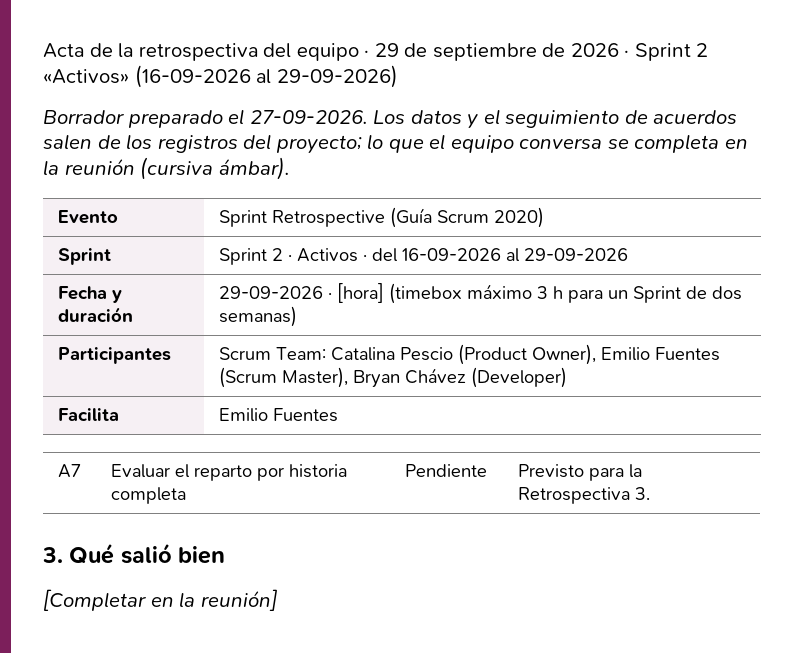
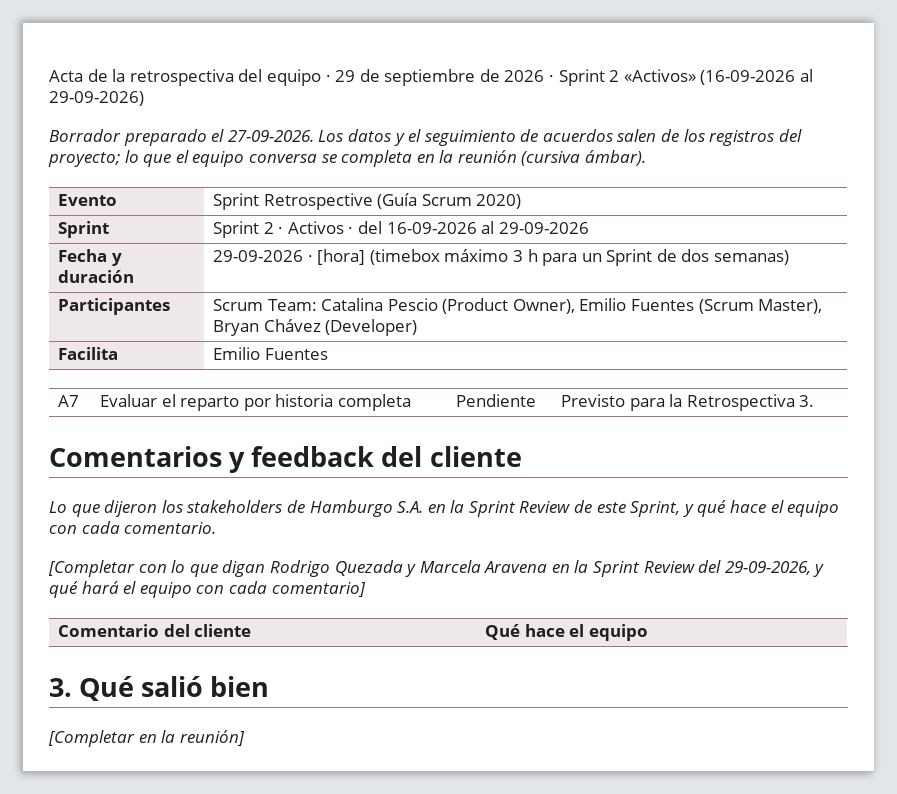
(650, 493) none -> [49,446,522,473] [49,500,840,517] [49,521,217,534] [48,560,825,577] [49,581,366,598] [57,624,252,637] [484,624,648,641] // Comentarios y feedback del cliente // Lo que dijeron los stakeholders de Hamburgo S.A. en la Sprint Review de este Sprint, y qué hace el equipo con cada comentario. // [Completar con lo que digan Rodrigo Quezada y Marcela Aravena en la Sprint Review del 29-09-2026, y qué hará el equipo con cada comentario] // Comentario del cliente | Qué hace el equipo

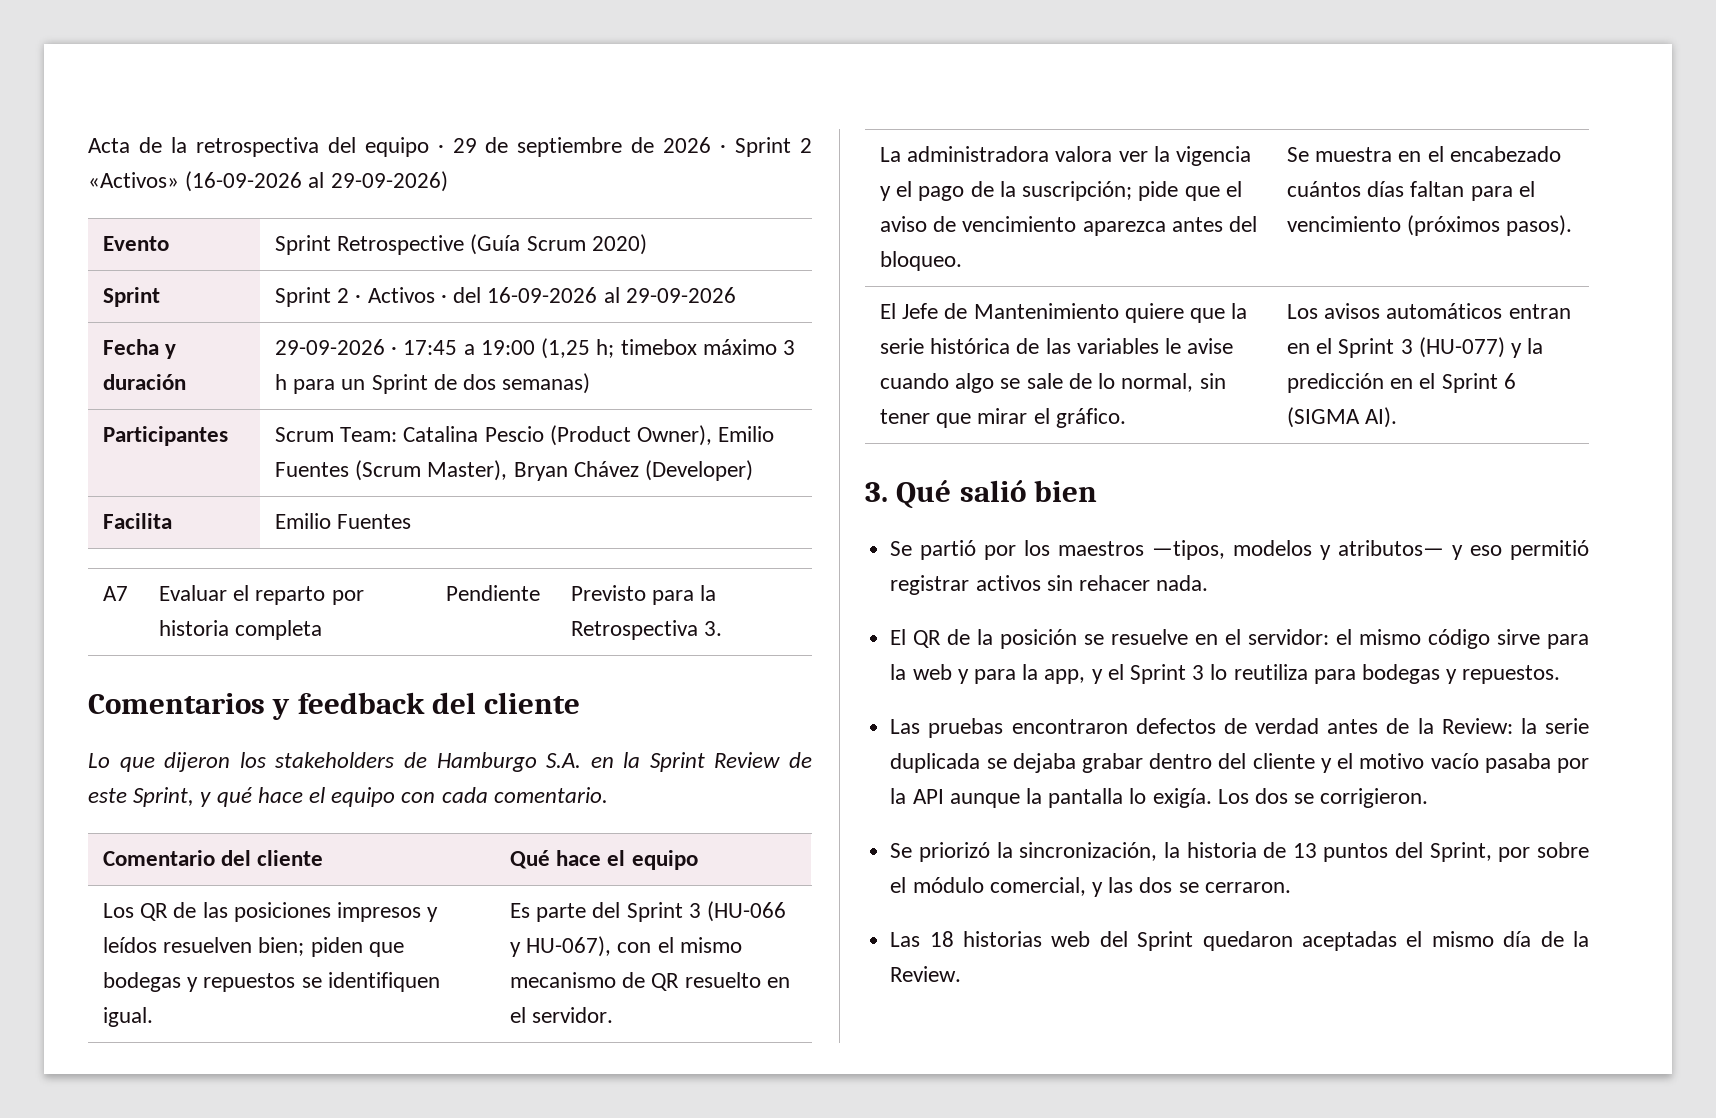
[49,129,802,146] [48,150,647,167] // Borrador preparado el 27-09-2026. Los datos y el seguimiento de acuerdos salen de los registros del proyecto; lo que el equipo conversa se completa en la reunión (cursiva ámbar). -> (448, 181) none
[317,249,440,265] [hora] (timebox -> [403,338,697,359] 17:45 a 19:00 (1,25 h; timebox
[48,560,825,577] [49,581,366,598] // [Completar con lo que digan Rodrigo Quezada y Marcela Aravena en la Sprint Review del 29-09-2026, y qué hará el equipo con cada comentario] -> (608, 795) none
[49,676,270,701] [48,730,245,747] // 3. Qué salió bien // [Completar en la reunión] -> [103,902,439,922] [103,937,404,957] [103,972,440,992] [103,1007,154,1027] [510,901,787,922] [510,936,742,957] [510,972,790,991] [510,1007,614,1023] [880,146,1252,166] [880,181,1242,201] [880,216,1258,236] [880,251,963,271] [1287,146,1561,162] [1287,181,1535,201] [1287,215,1573,236] [880,303,1248,323] [880,338,1234,354] [880,373,1226,393] [880,408,1126,428] [1287,303,1571,319] [1287,337,1544,358] [1287,373,1516,393] [1287,407,1398,428] [865,480,1098,509] [890,540,1590,560] [890,575,1209,595] [890,629,1589,649] [890,664,1561,684] [890,718,1589,738] [890,753,1589,773] [890,788,1429,808] [890,842,1589,862] [890,877,1291,897] [890,931,1589,951] [890,966,962,982] // Los QR de las posiciones impresos y leídos resuelven bien; piden que bodegas y repuestos se identifiquen igual. | Es parte del Sprint 3 (HU-066 y HU-067), con el mismo mecanismo de QR resuelto en el servidor. // La administradora valora ver la vigencia y el pago de la suscripción; pide que el aviso de vencimiento aparezca antes del bloqueo. | Se muestra en el encabezado cuántos días faltan para el vencimiento (próximos pasos). // El Jefe de Mantenimiento quiere que la serie histórica de las variables le avise cuando algo se sale de lo normal, sin tener que mirar el gráfico. | Los avisos automáticos entran en el Sprint 3 (HU-077) y la predicción en el Sprint 6 (SIGMA AI). // 3. Qué salió bien // Se partió por los maestros —tipos, modelos y atributos— y eso permitió registrar activos sin rehacer nada. // El QR de la posición se resuelve en el servidor: el mismo código sirve para la web y para la app, y el Sprint 3 lo reutiliza para bodegas y repuestos. // Las pruebas encontraron defectos de verdad antes de la Review: la serie duplicada se dejaba grabar dentro del cliente y el motivo vacío pasaba por la API aunque la pantalla lo exigía. Los dos se corrigieron. // Se priorizó la sincronización, la historia de 13 puntos del Sprint, por sobre el módulo comercial, y las dos se cerraron. // Las 18 historias web del Sprint quedaron aceptadas el mismo día de la Review.

